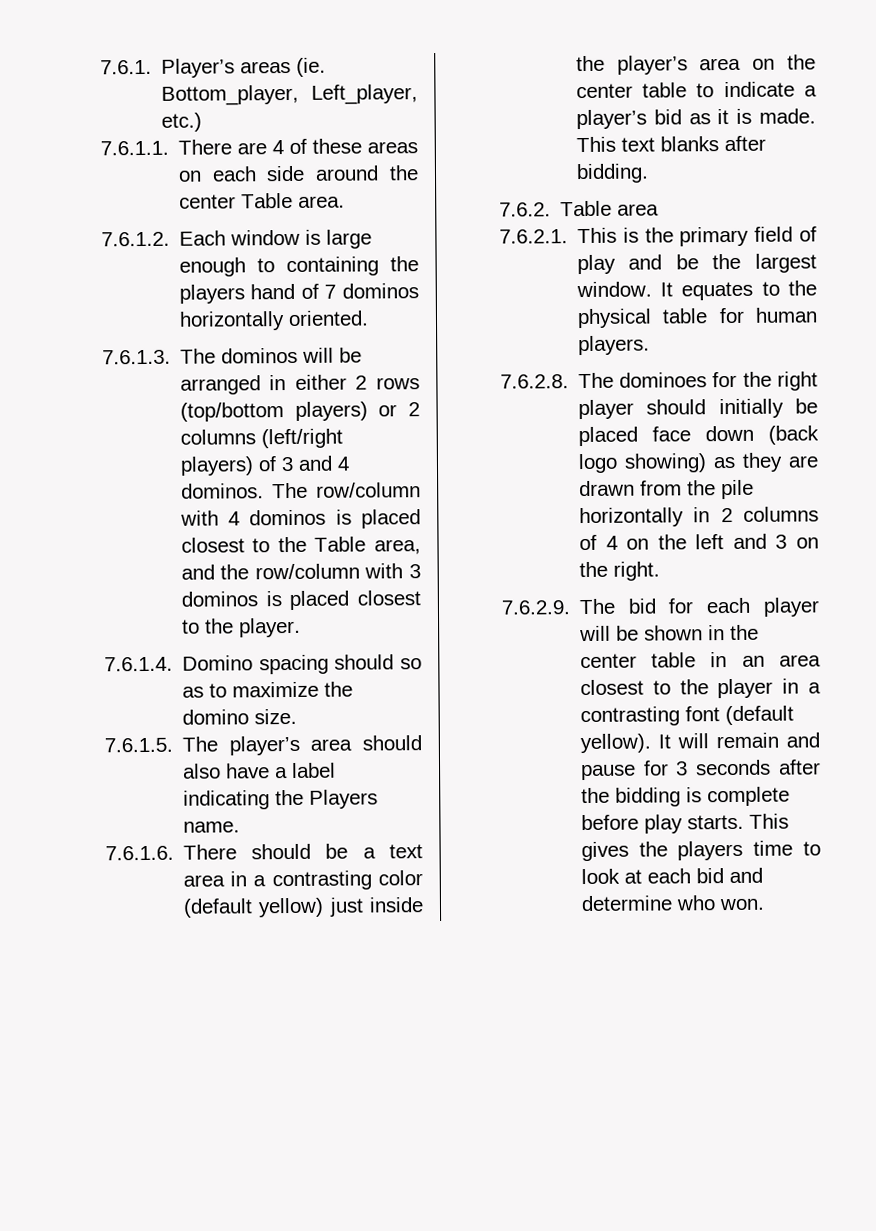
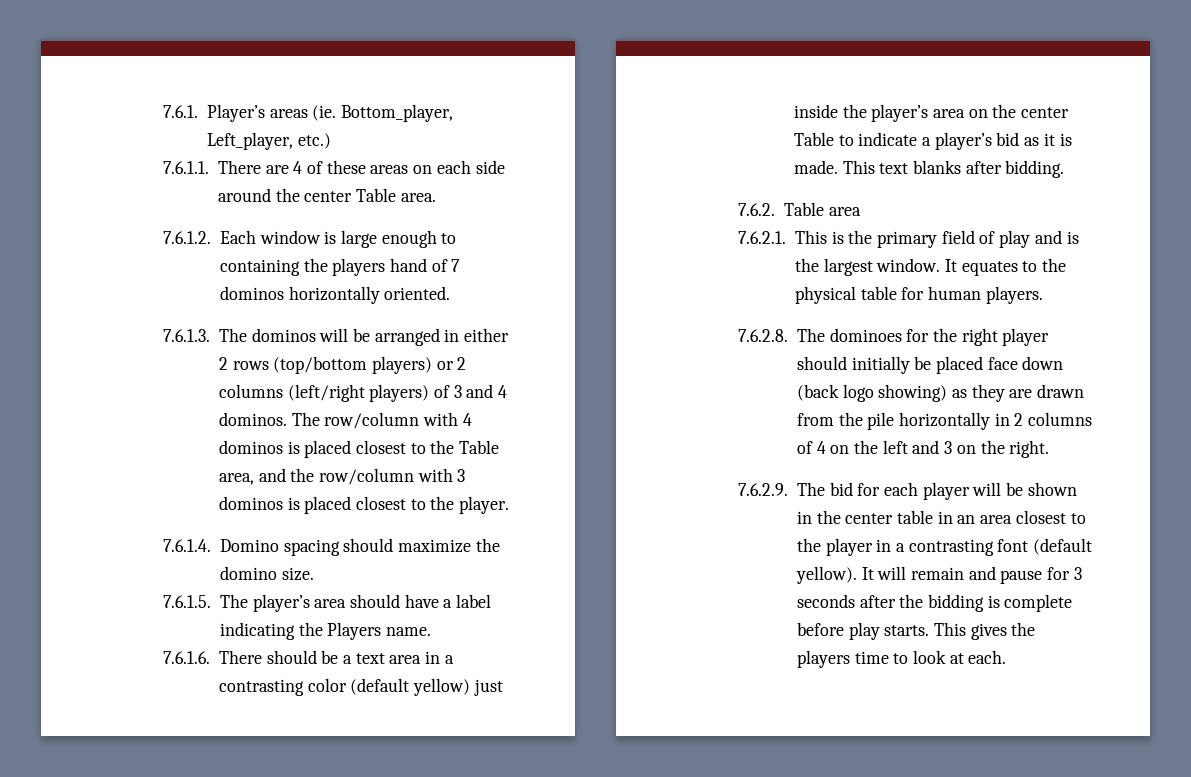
[400,658,422,670] [181,683,227,698] so as to -> (394, 545) none
[182,763,221,779] also -> (400, 601) none
[642,82,688,98] table -> [793,132,834,146] Table
[675,254,699,270] be -> [1066,231,1079,244] is
[646,867,763,884] [580,895,765,912] each bid and determine who won. -> [968,650,1007,664] each.

